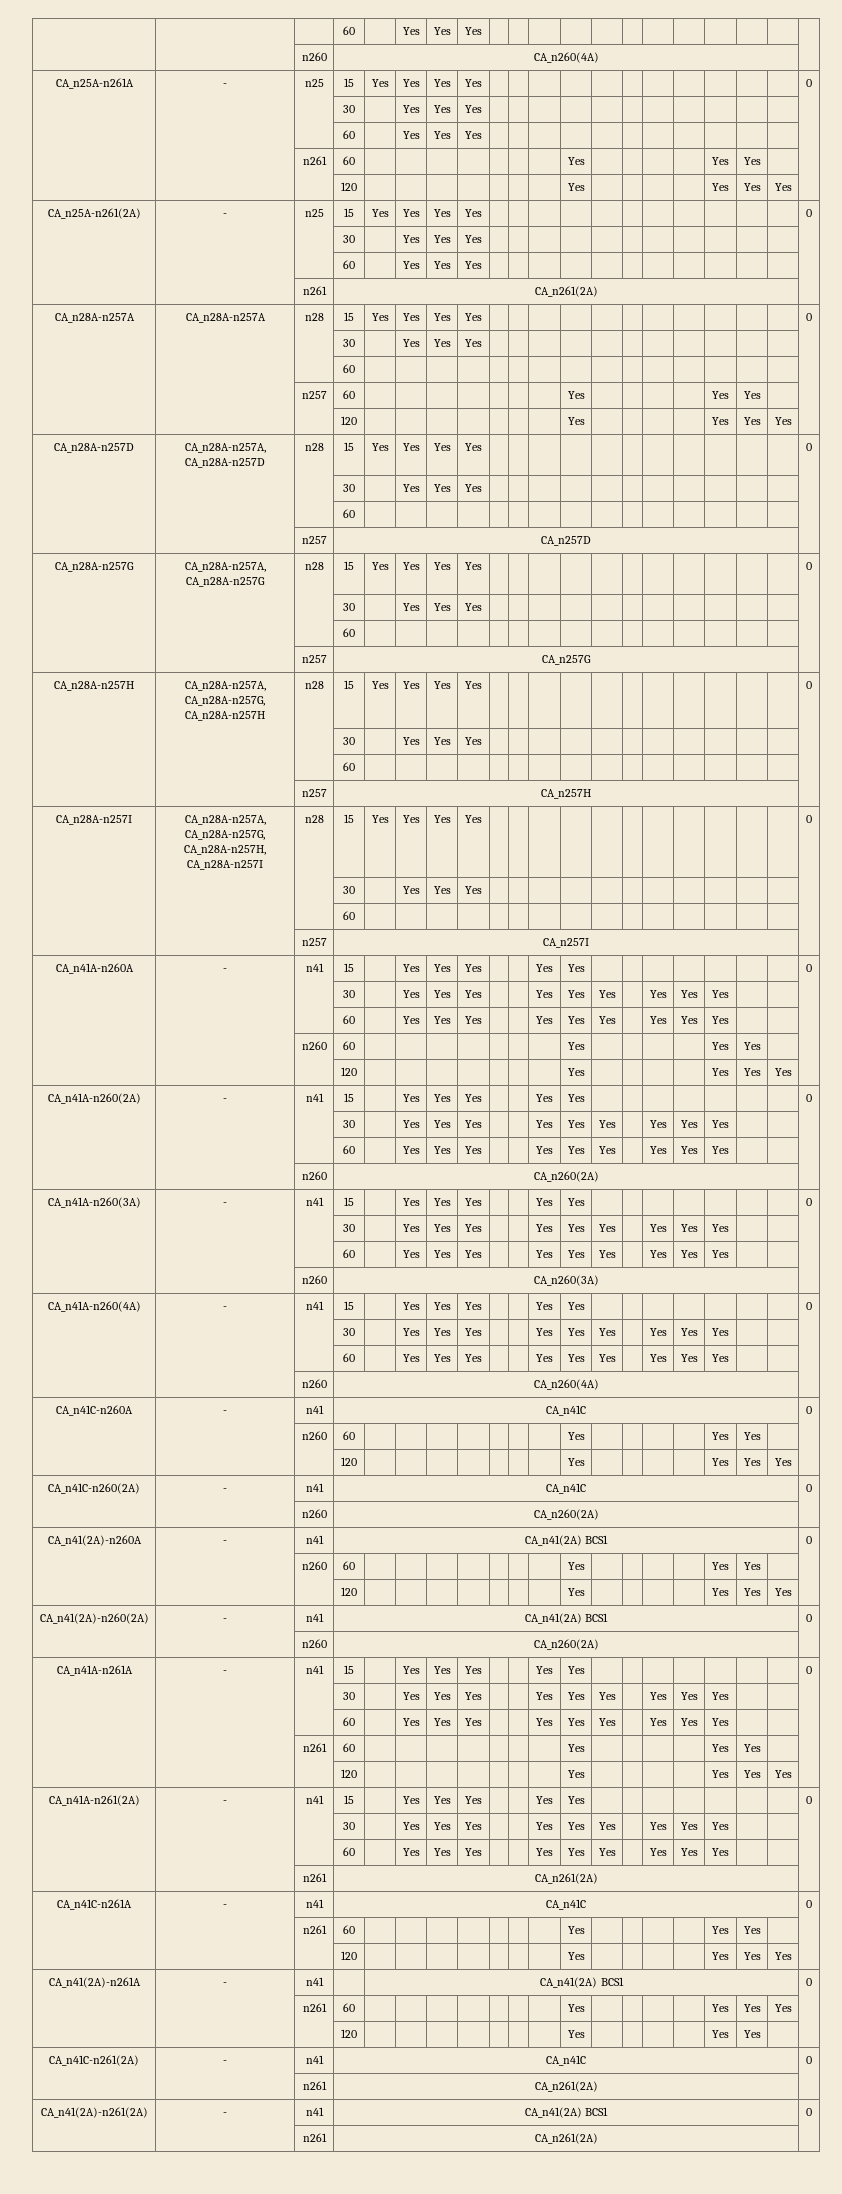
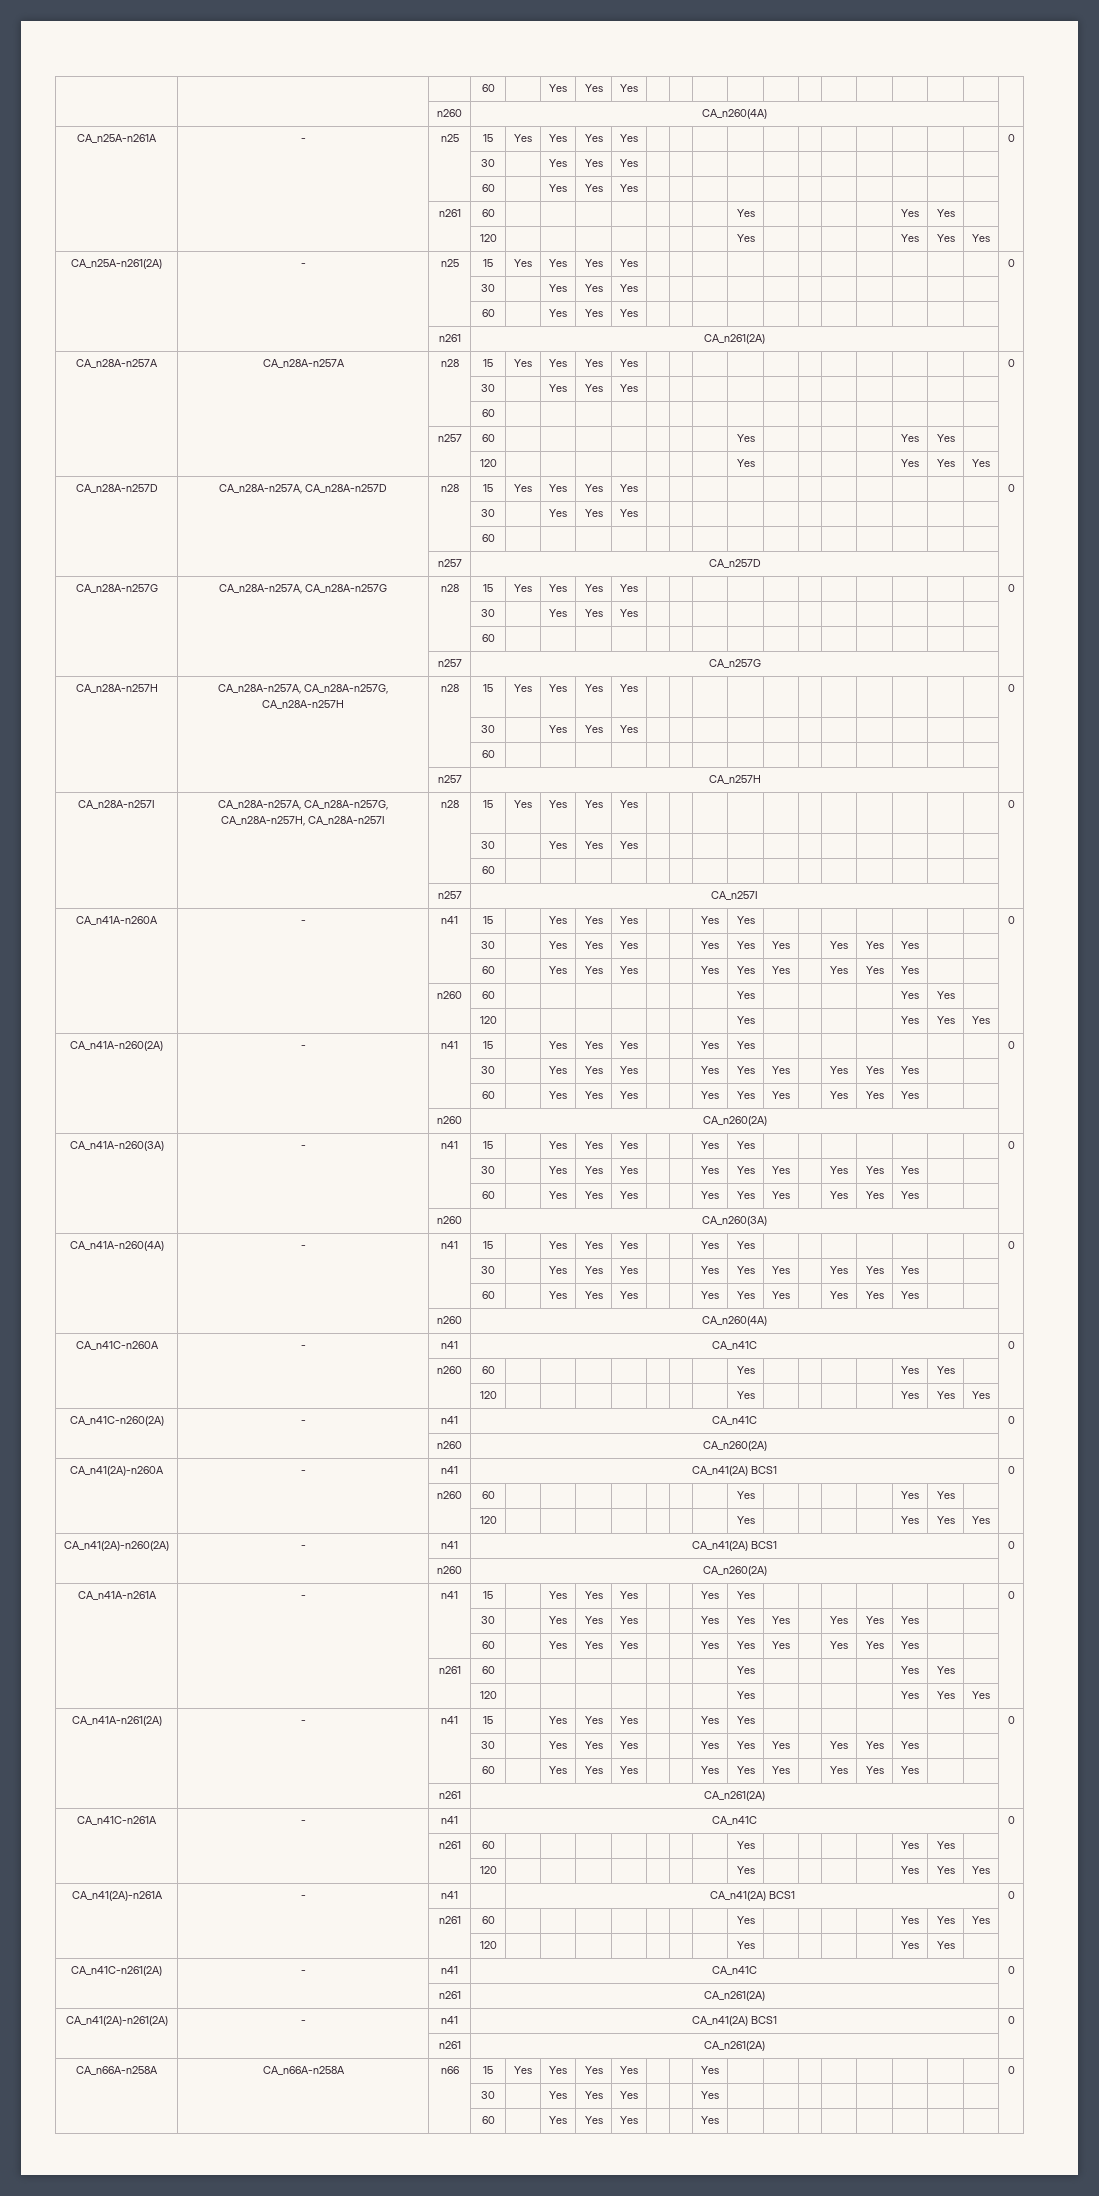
(598, 2138) none -> [76,2066,158,2075] [262,2066,345,2075] [440,2066,459,2074] [483,2066,493,2074] [514,2066,532,2074] [549,2066,567,2074] [584,2066,603,2074] [620,2066,638,2074] [701,2066,719,2074] [1007,2066,1015,2074] [481,2091,495,2099] [549,2091,567,2099] [584,2091,603,2099] [620,2091,638,2099] [701,2091,719,2099] [481,2116,495,2124] [549,2116,567,2124] [584,2116,603,2124] [620,2116,638,2124] [701,2116,719,2124] // CA_n66A-n258A | CA_n66A-n258A | n66 | 15 | Yes | Yes | Yes | Yes | | | Yes | | | | | | | | | 0 // | | | 30 | | Yes | Yes | Yes | | | Yes | | | | | | | | | // | | | 60 | | Yes | Yes | Yes | | | Yes | | | | | | | | |

